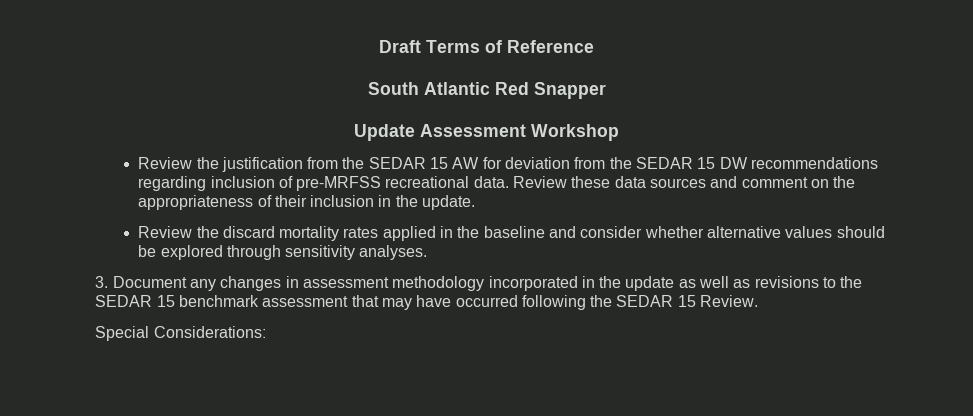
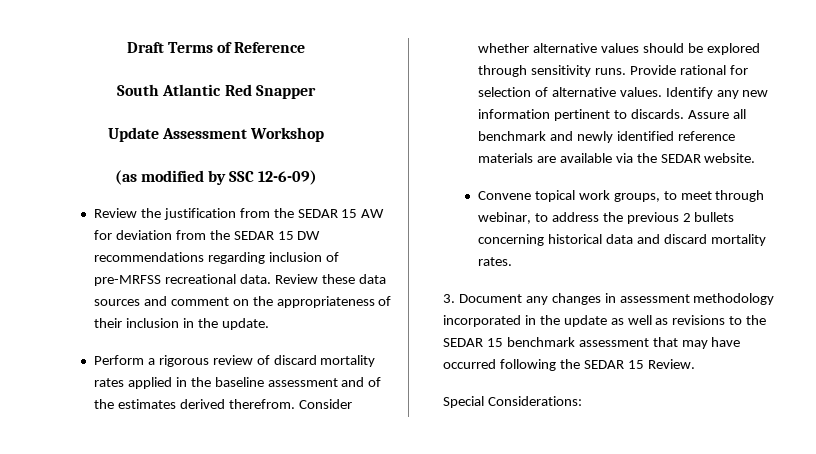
(619, 132) none -> [114,170,318,185] // (as modified by SSC 12-6-09)
[138,226,219,238] Review the -> [93,355,270,367] Perform a rigorous review of
[549,226,643,238] and consider -> [267,377,382,387] [93,399,352,409] assessment and of the estimates derived therefrom. Consider
[359,245,428,260] analyses. -> [594,65,748,75] [477,87,769,99] [477,109,746,121] [477,131,735,143] [477,153,756,163] [477,190,765,202] [477,212,735,224] [477,234,766,246] [477,257,512,266] runs. Provide rational for selection of alternative values. Identify any new information pertinent to discards. Assure all benchmark and newly identified reference materials are available via the SEDAR website. // Convene topical work groups, to meet through webinar, to address the previous 2 bullets concerning historical data and discard mortality rates.

